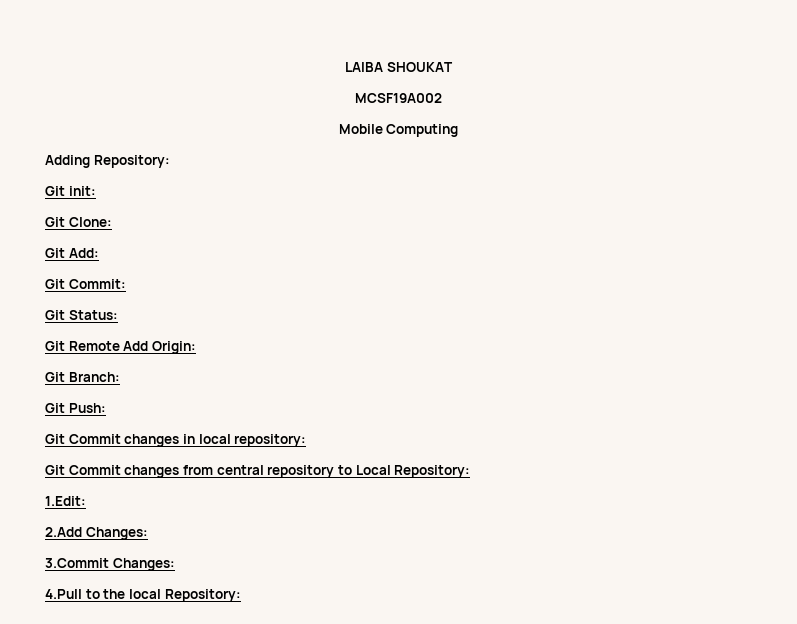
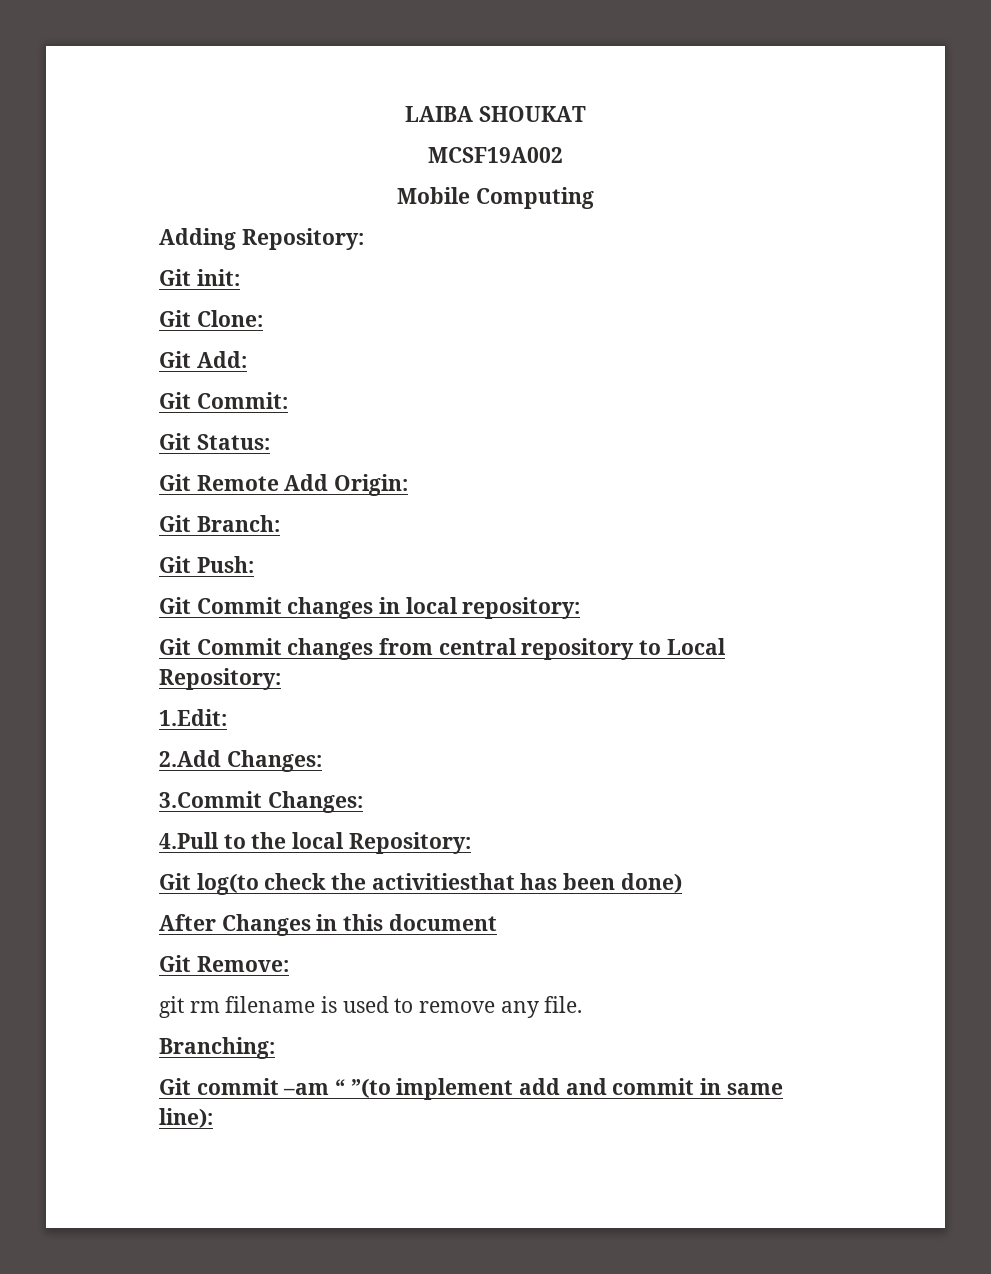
(241, 595) none -> [159,873,682,895] [159,914,497,936] [159,955,289,972] [159,996,583,1018] [159,1037,275,1059] [159,1078,783,1100] [159,1108,213,1128] // Git log(to check the activitiesthat has been done) // After Changes in this document // Git Remove: // git rm filename is used to remove any file. // Branching: // Git commit –am “ ”(to implement add and commit in same line):

